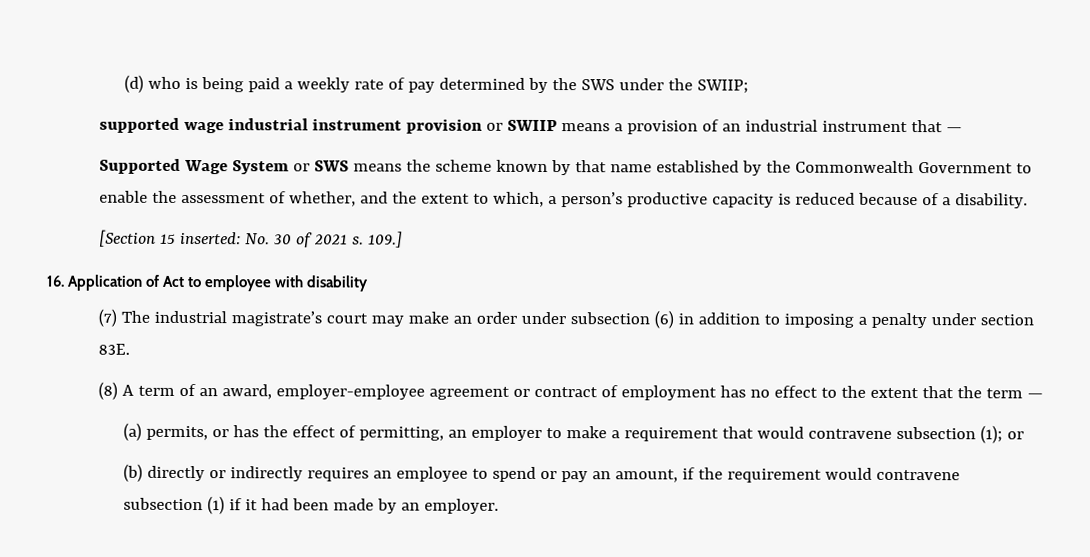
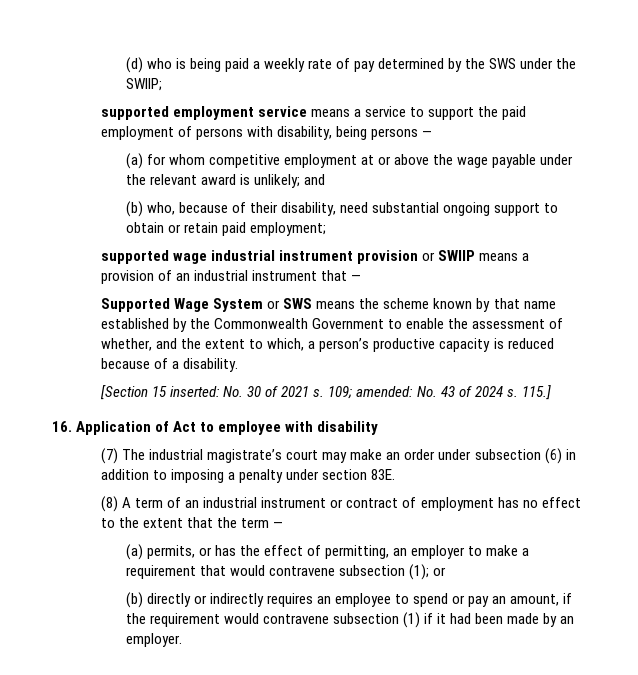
(750, 86) none -> [101,106,527,120] [101,126,433,140] [125,153,574,169] [125,174,325,188] [125,201,559,217] [125,222,326,236] // supported employment service means a service to support the paid employment of persons with disability, being persons — // (a) for whom competitive employment at or above the wage payable under the relevant award is unlikely; and // (b) who, because of their disability, need substantial ongoing support to obtain or retain paid employment;
[367,231,403,248] 109.] -> [328,385,551,400] 109; amended: No. 43 of 2024 s. 115.]
[221,384,510,400] award, employer-employee agreement -> [203,497,327,508] industrial instrument

